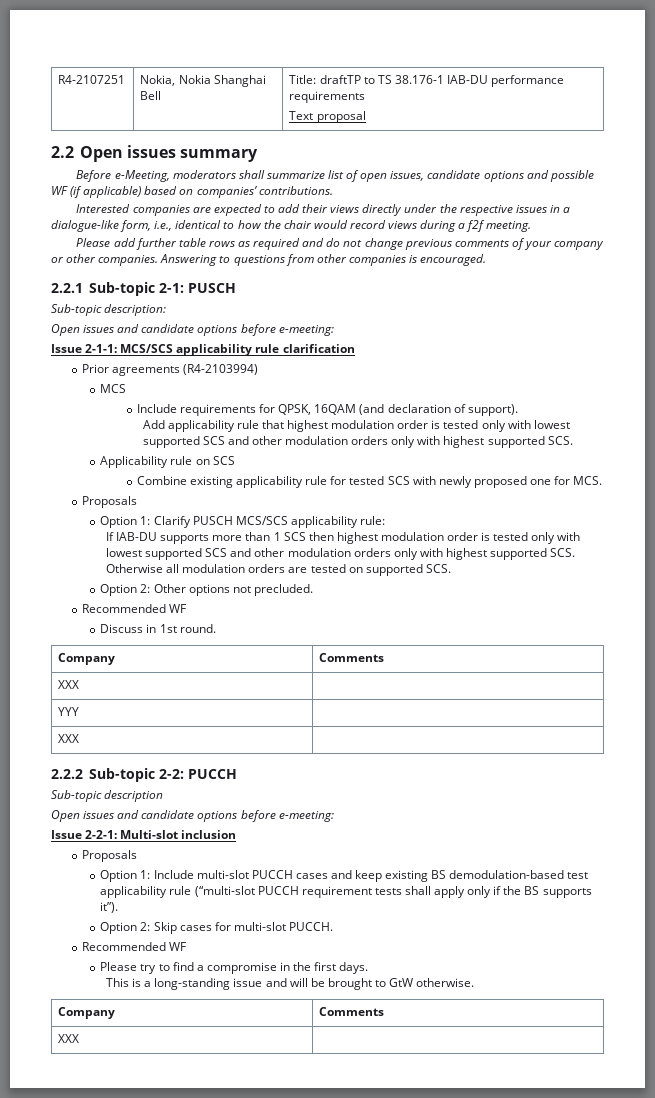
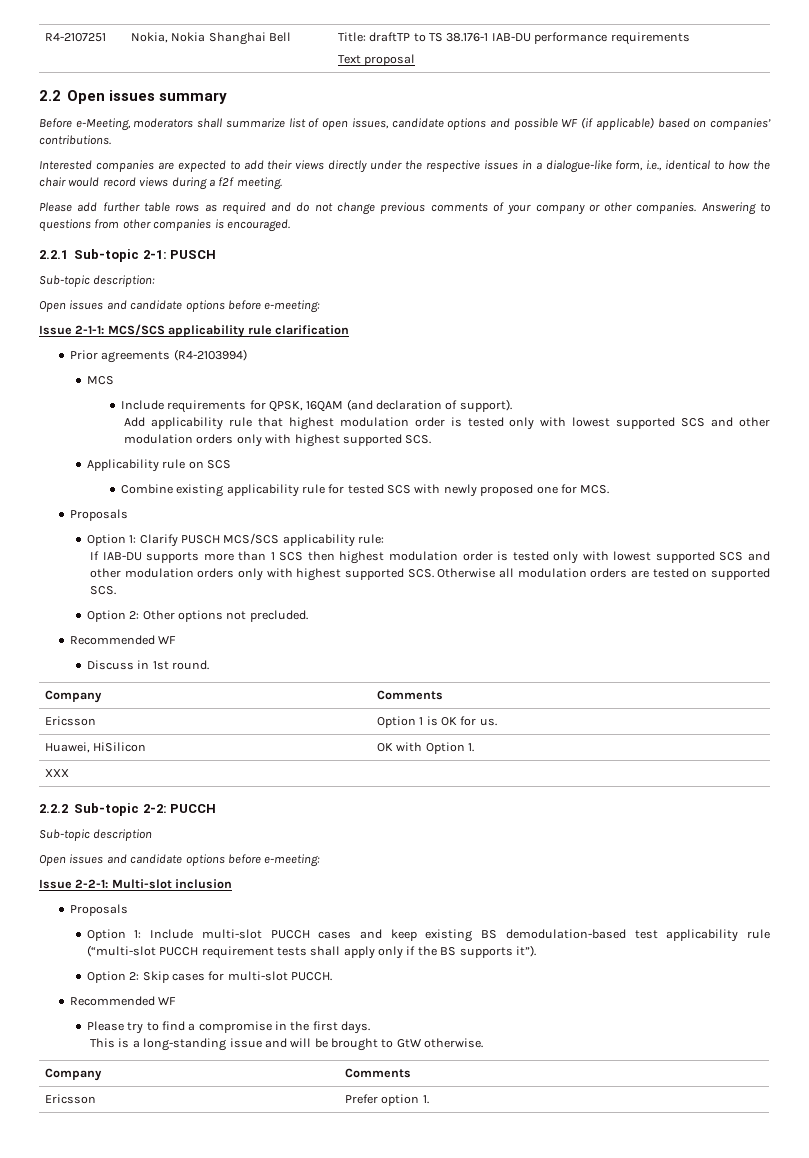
[58,680,80,689] [58,707,80,716] XXX | // YYY | -> [44,716,96,726] [376,716,497,728] [44,742,147,753] [376,742,475,754] Ericsson | Option 1 is OK for us. // Huawei, HiSilicon | OK with Option 1.
[58,1034,80,1043] XXX | -> [44,1094,96,1104] [344,1094,429,1106] Ericsson | Prefer option 1.

